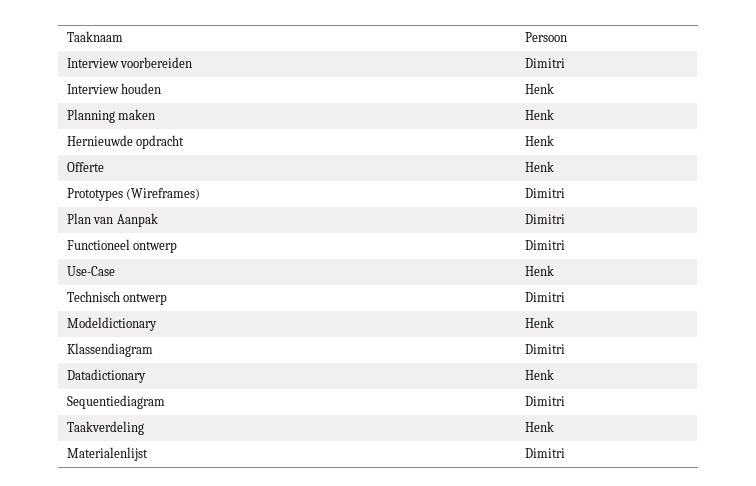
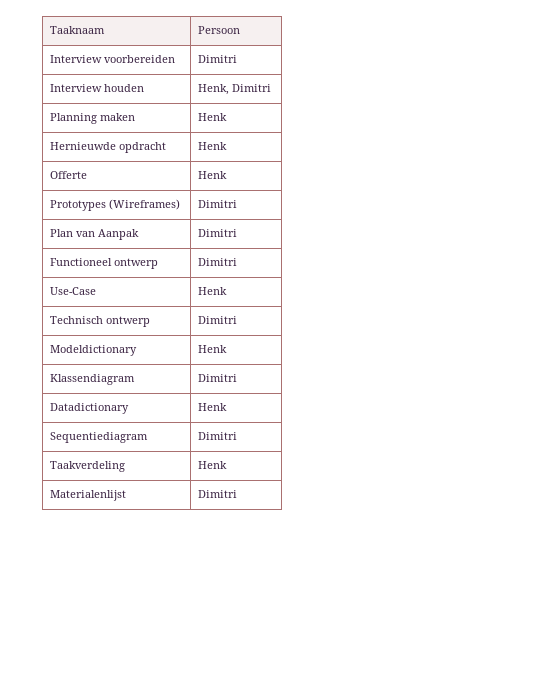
[524,83,554,94] Henk -> [198,84,272,95] Henk, Dimitri

